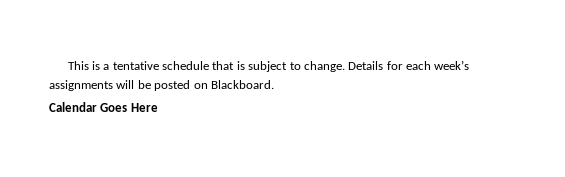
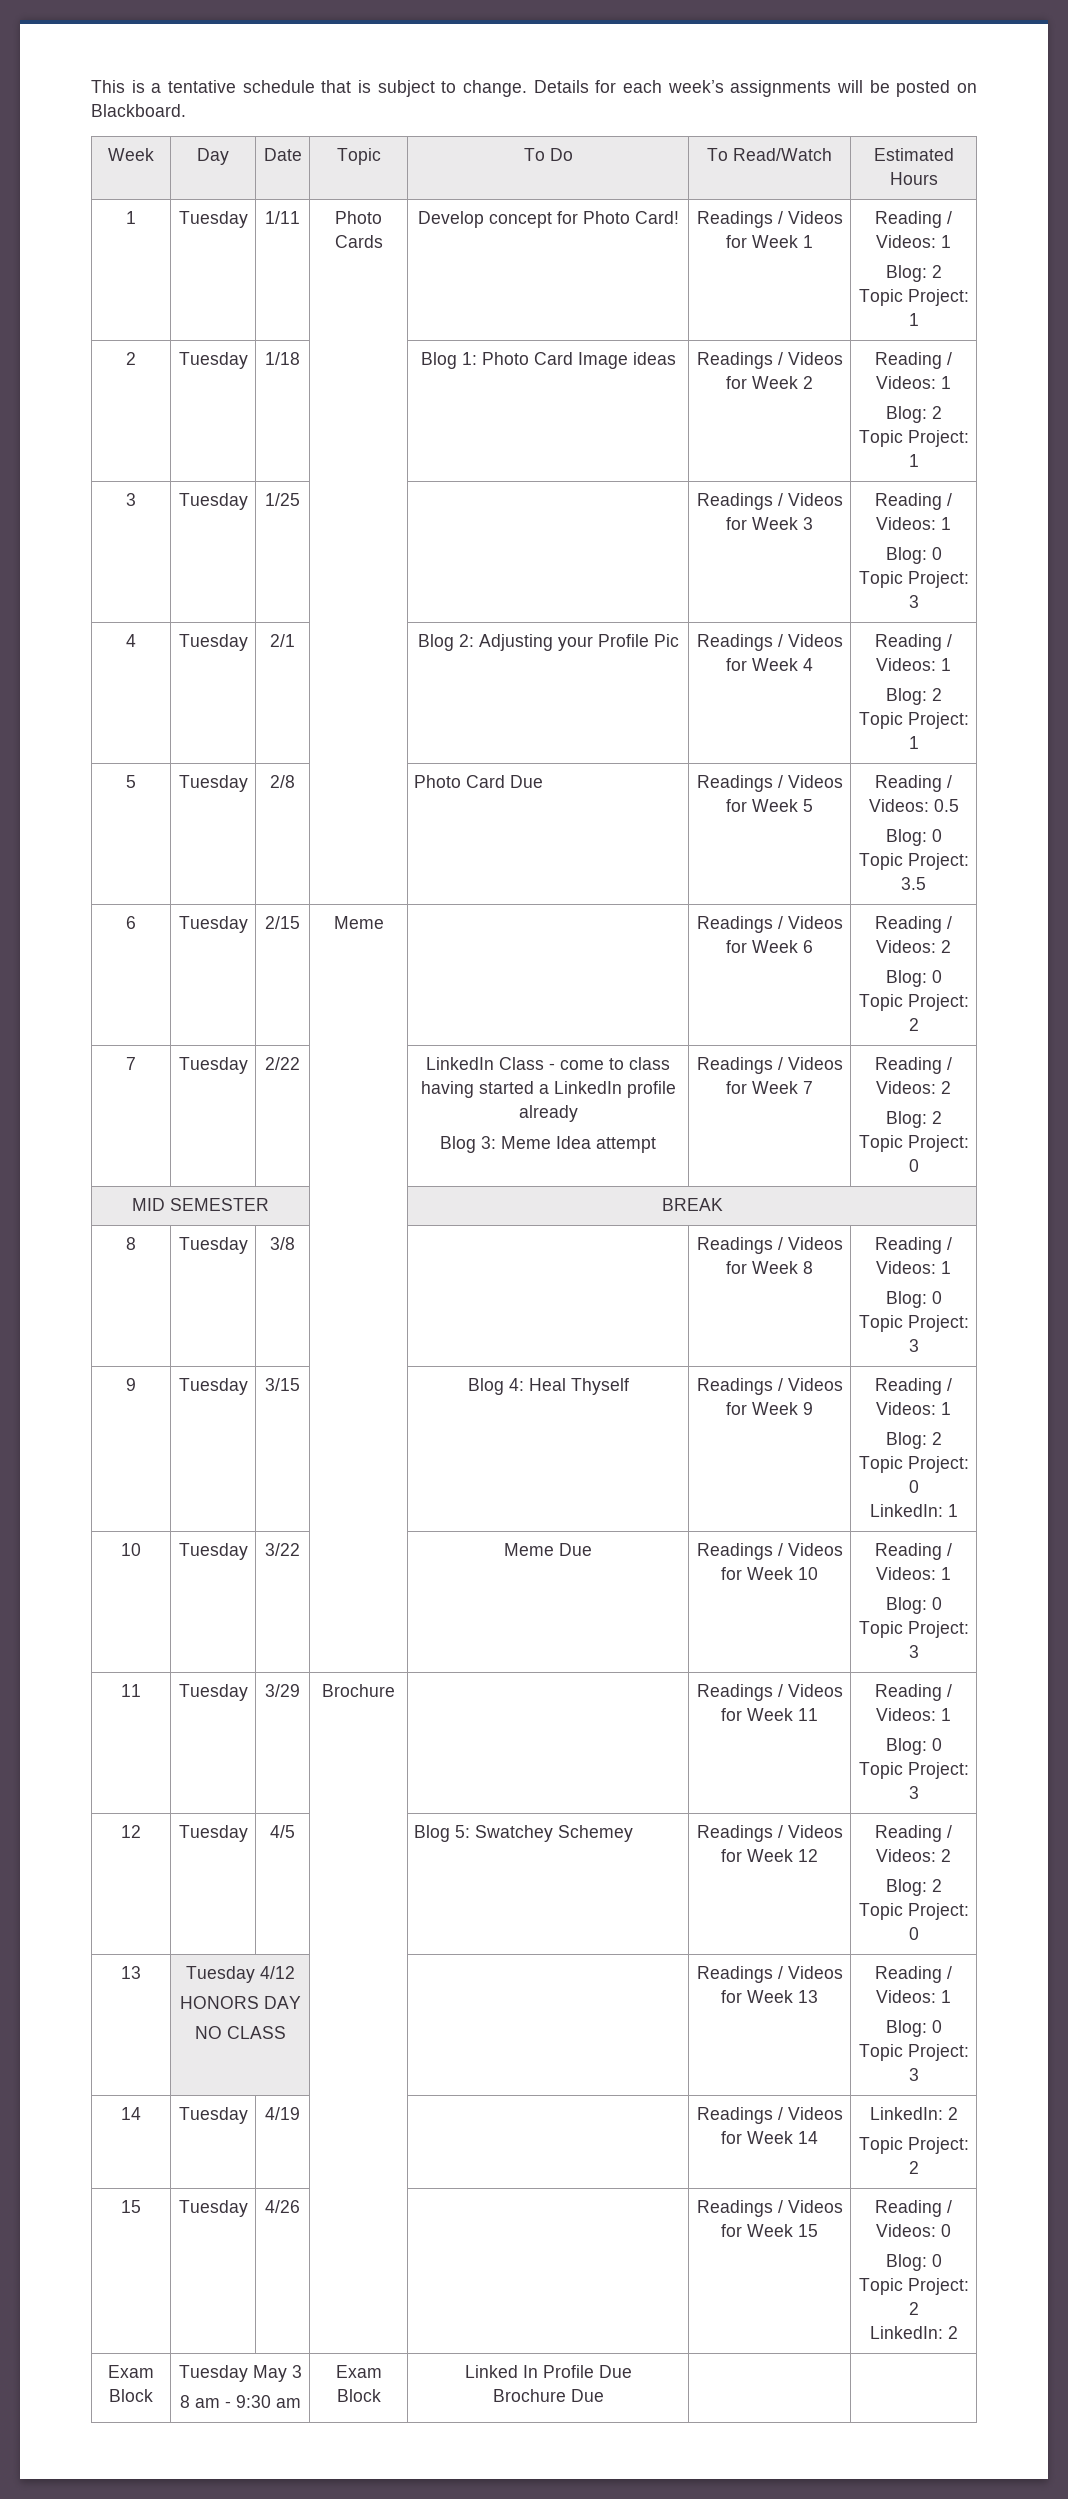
[49,102,158,112] // Calendar Goes Here -> [108,148,154,161] [197,148,229,165] [263,148,302,161] [336,148,381,165] [523,148,573,161] [707,148,832,161] [873,148,954,161] [889,172,938,185] [126,211,136,224] [178,211,248,228] [265,211,300,224] [335,211,382,224] [334,235,383,248] [417,211,679,228] [696,211,843,228] [726,235,813,248] [875,211,952,228] [876,235,951,248] [885,265,942,282] [858,289,969,306] [908,313,919,326] [126,352,136,365] [178,352,248,369] [265,352,300,365] [420,352,676,369] [696,352,843,369] [726,376,813,389] [875,352,952,369] [876,376,951,389] [885,406,942,423] [858,430,969,447] [908,454,919,467] [126,493,136,506] [178,493,248,510] [265,493,300,506] [696,493,843,510] [726,517,813,530] [875,493,952,510] [876,517,951,530] [885,547,942,564] [858,571,969,588] [908,595,919,608] [126,634,136,647] [178,634,248,651] [270,634,295,647] [417,634,679,651] [696,634,843,651] [726,658,813,671] [875,634,952,651] [876,658,951,671] [885,688,942,705] [858,712,969,729] [908,736,919,749] [126,775,136,788] [178,775,248,792] [270,775,295,788] [414,775,544,788] [696,775,843,792] [726,799,813,812] [875,775,952,792] [868,799,959,812] [885,829,942,846] [858,853,969,870] [901,877,926,890] [126,916,136,929] [178,916,248,933] [265,916,300,929] [333,916,384,929] [696,916,843,933] [726,940,813,953] [875,916,952,933] [876,940,951,953] [885,970,942,987] [858,994,969,1011] [908,1018,919,1031] [126,1057,136,1070] [178,1057,248,1074] [265,1057,300,1070] [426,1057,670,1070] [420,1081,676,1098] [518,1105,578,1122] [440,1136,656,1153] [696,1057,843,1074] [726,1081,813,1094] [875,1057,952,1074] [876,1081,951,1094] [885,1111,942,1128] [858,1135,969,1152] [908,1159,919,1172] [132,1198,269,1211] [661,1198,723,1211] [126,1237,136,1250] [178,1237,248,1254] [270,1237,295,1250] [696,1237,843,1254] [726,1261,813,1274] [875,1237,952,1254] [876,1261,951,1274] [885,1291,942,1308] [858,1315,969,1332] [908,1339,919,1352] [126,1378,136,1391] [178,1378,248,1395] [265,1378,300,1391] [467,1378,629,1395] [696,1378,843,1395] [726,1402,813,1415] [875,1378,952,1395] [876,1402,951,1415] [885,1432,942,1449] [858,1456,969,1473] [908,1480,919,1493] [869,1504,958,1517] [121,1543,141,1556] [178,1543,248,1560] [265,1543,300,1556] [504,1543,592,1556] [696,1543,843,1560] [721,1567,818,1580] [875,1543,952,1560] [876,1567,951,1580] [885,1597,942,1614] [858,1621,969,1638] [908,1645,919,1658] [121,1684,141,1697] [178,1684,248,1701] [265,1684,300,1697] [322,1684,395,1697] [696,1684,843,1701] [721,1708,818,1721] [875,1684,952,1701] [876,1708,951,1721] [885,1738,942,1755] [858,1762,969,1779] [908,1786,919,1799] [121,1825,141,1838] [178,1825,248,1842] [270,1825,295,1838] [414,1825,634,1842] [696,1825,843,1842] [721,1849,818,1862] [875,1825,952,1842] [876,1849,951,1862] [885,1879,942,1896] [858,1903,969,1920] [908,1927,919,1940] [121,1966,141,1979] [185,1966,295,1983] [179,1996,301,2009] [194,2026,286,2039] [696,1966,843,1983] [721,1990,818,2003] [875,1966,952,1983] [876,1990,951,2003] [885,2020,942,2037] [858,2044,969,2061] [908,2068,919,2081] [121,2107,141,2120] [178,2107,248,2124] [265,2107,300,2120] [696,2107,843,2124] [721,2131,818,2144] [869,2107,958,2120] [858,2137,969,2154] [908,2161,919,2174] [121,2200,141,2213] [178,2200,248,2217] [265,2200,300,2213] [696,2200,843,2217] [721,2224,818,2237] [875,2200,952,2217] [876,2224,951,2237] [885,2254,942,2271] [858,2278,969,2295] [908,2302,919,2315] [869,2326,958,2339] [108,2365,154,2378] [109,2389,153,2402] [178,2365,302,2382] [179,2395,301,2408] [335,2365,382,2378] [336,2389,381,2402] [464,2365,632,2378] [492,2389,604,2402] // Week | Day | Date | Topic | To Do | To Read/Watch | Estimated Hours // 1 | Tuesday | 1/11 | Photo Cards | Develop concept for Photo Card! | Readings / Videos for Week 1 | Reading / Videos: 1 // Blog: 2 // Topic Project: 1 // 2 | Tuesday | 1/18 | | Blog 1: Photo Card Image ideas | Readings / Videos for Week 2 | Reading / Videos: 1 // Blog: 2 // Topic Project: 1 // 3 | Tuesday | 1/25 | | | Readings / Videos for Week 3 | Reading / Videos: 1 // Blog: 0 // Topic Project: 3 // 4 | Tuesday | 2/1 | | Blog 2: Adjusting your Profile Pic | Readings / Videos for Week 4 | Reading / Videos: 1 // Blog: 2 // Topic Project: 1 // 5 | Tuesday | 2/8 | | Photo Card Due | Readings / Videos for Week 5 | Reading / Videos: 0.5 // Blog: 0 // Topic Project: 3.5 // 6 | Tuesday | 2/15 | Meme | | Readings / Videos for Week 6 | Reading / Videos: 2 // Blog: 0 // Topic Project: 2 // 7 | Tuesday | 2/22 | | LinkedIn Class - come to class having started a LinkedIn profile already // Blog 3: Meme Idea attempt | Readings / Videos for Week 7 | Reading / Videos: 2 // Blog: 2 // Topic Project: 0 // MID SEMESTER | | BREAK // 8 | Tuesday | 3/8 | | | Readings / Videos for Week 8 | Reading / Videos: 1 // Blog: 0 // Topic Project: 3 // 9 | Tuesday | 3/15 | | Blog 4: Heal Thyself | Readings / Videos for Week 9 | Reading / Videos: 1 // Blog: 2 // Topic Project: 0 // LinkedIn: 1 // 10 | Tuesday | 3/22 | | Meme Due | Readings / Videos for Week 10 | Reading / Videos: 1 // Blog: 0 // Topic Project: 3 // 11 | Tuesday | 3/29 | Brochure | | Readings / Videos for Week 11 | Reading / Videos: 1 // Blog: 0 // Topic Project: 3 // 12 | Tuesday | 4/5 | | Blog 5: Swatchey Schemey | Readings / Videos for Week 12 | Reading / Videos: 2 // Blog: 2 // Topic Project: 0 // 13 | Tuesday 4/12 // HONORS DAY // NO CLASS | | | Readings / Videos for Week 13 | Reading / Videos: 1 // Blog: 0 // Topic Project: 3 // 14 | Tuesday | 4/19 | | | Readings / Videos for Week 14 | LinkedIn: 2 // Topic Project: 2 // 15 | Tuesday | 4/26 | | | Readings / Videos for Week 15 | Reading / Videos: 0 // Blog: 0 // Topic Project: 2 // LinkedIn: 2 // Exam Block | Tuesday May 3 // 8 am - 9:30 am | Exam Block | Linked In Profile Due // Brochure Due | |

